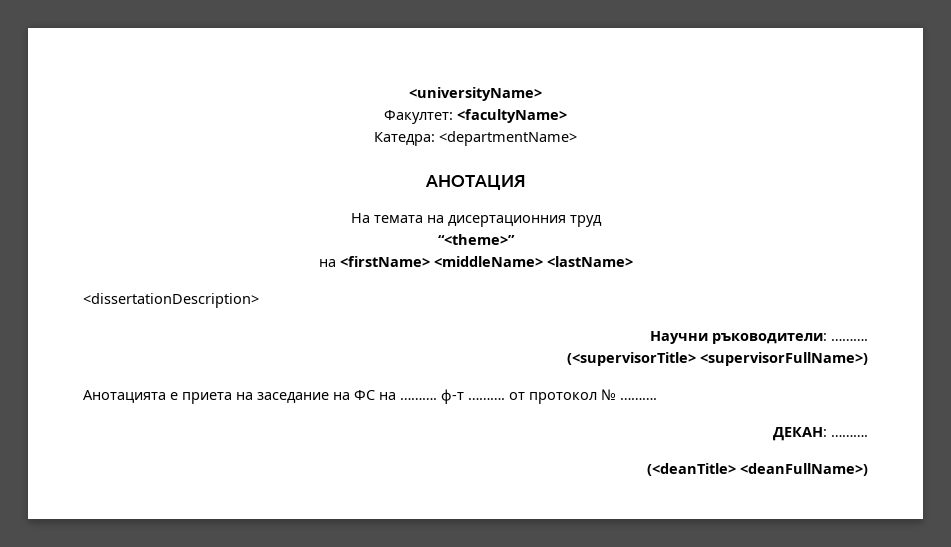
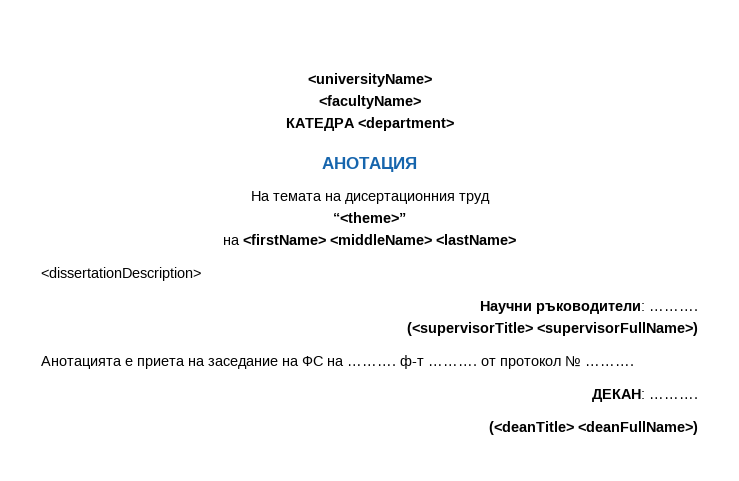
[384,110,453,124] Факултет: -> (432, 80) none
[374,131,577,146] Катедра: <departmentName> -> [285,117,454,131] КАТЕДРА <department>

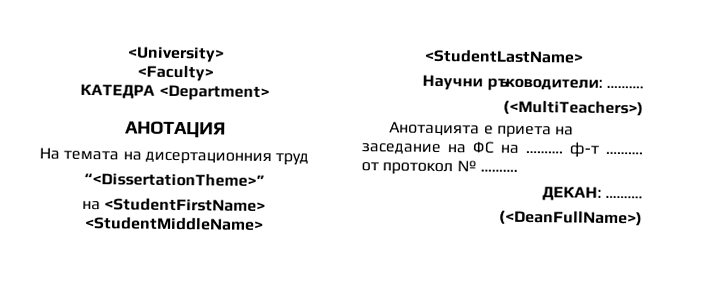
[307,73,432,87] [318,95,421,109] <universityName> // <facultyName> -> [126,46,225,63] [136,64,214,82] <University> // <Faculty>
[357,117,454,131] <department> -> [158,84,270,102] <Department>
[333,212,406,223] [223,234,516,245] [41,267,201,281] “<theme>” // на <firstName> <middleName> <lastName> // <dissertationDescription> -> [84,171,265,187] [81,197,267,212] [83,215,264,231] [423,48,584,64] “<DissertationTheme>” // на <StudentFirstName> <StudentMiddleName> <StudentLastName>
[407,322,698,336] (<supervisorTitle> <supervisorFullName>) -> [503,99,644,117] (<MultiTeachers>)
[489,421,698,435] (<deanTitle> <deanFullName>) -> [499,209,643,227] (<DeanFullName>)

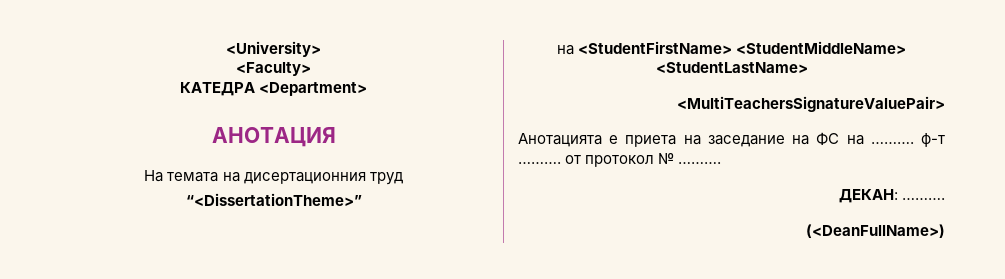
[422,74,644,92] [503,99,644,117] Научни ръководители: ………. // (<MultiTeachers>) -> [677,96,945,112] <MultiTeachersSignatureValuePair>

